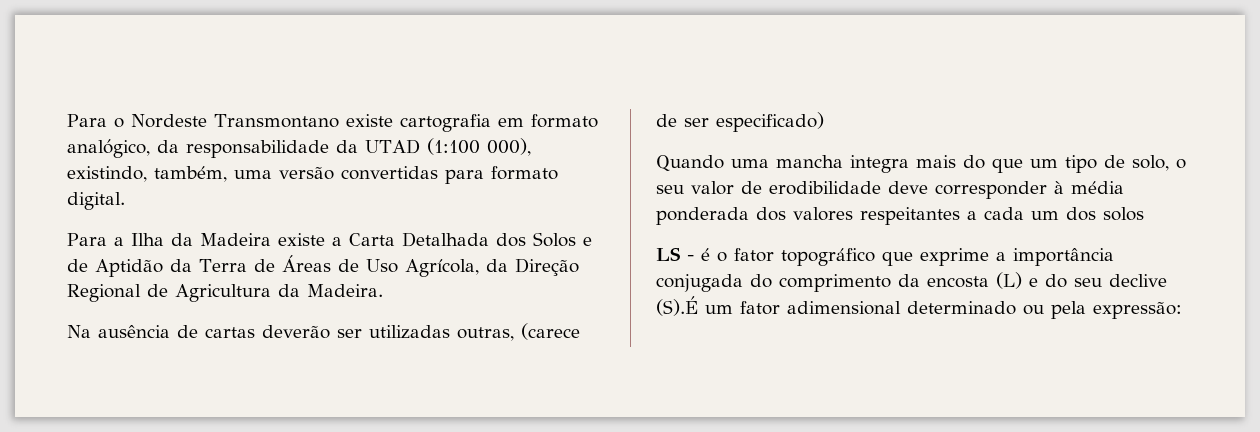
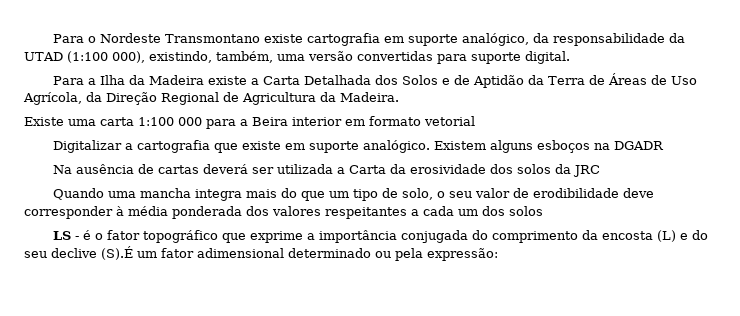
[530,114,598,128] formato -> [407,34,458,46] suporte
[491,166,558,180] formato -> [471,52,521,64] suporte
[67,323,580,341] [656,112,824,132] Na ausência de cartas deverão ser utilizadas outras, (carece de ser especificado) -> [24,116,475,129] [52,140,664,153] [52,164,600,177] Existe uma carta 1:100 000 para a Beira interior em formato vetorial // Digitalizar a cartografia que existe em suporte analógico. Existem alguns esboços na DGADR // Na ausência de cartas deverá ser utilizada a Carta da erosividade dos solos da JRC

